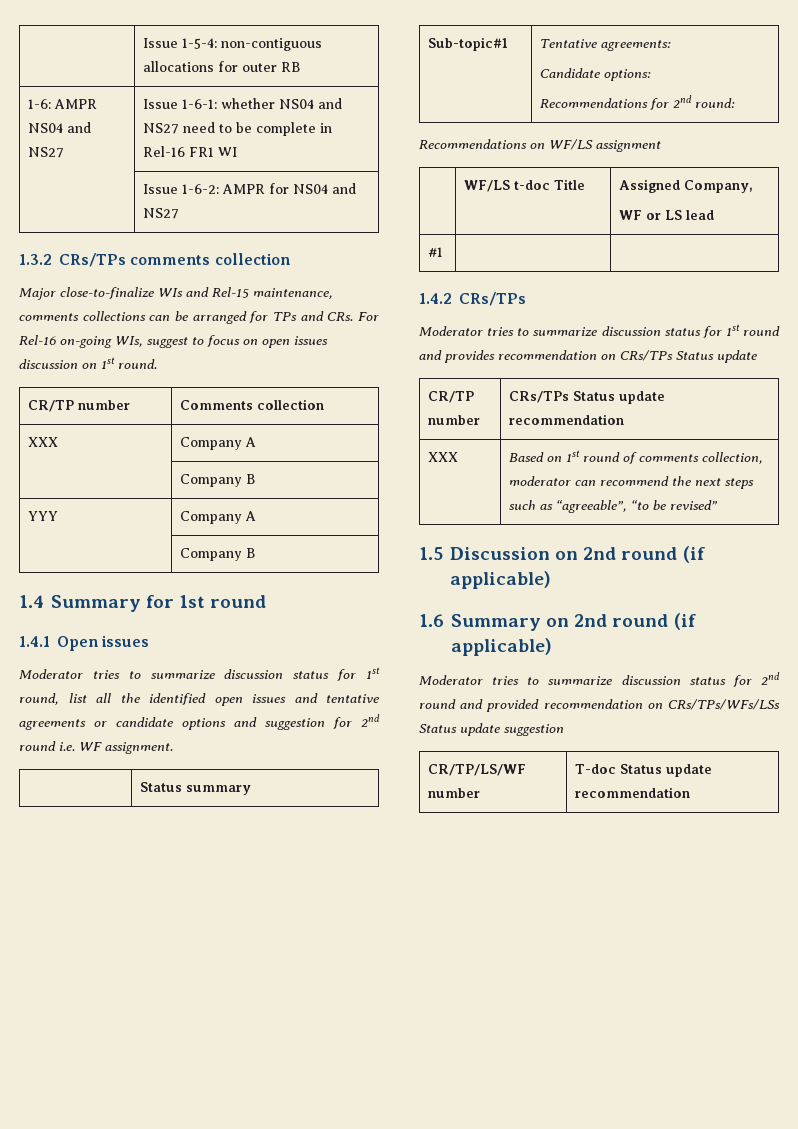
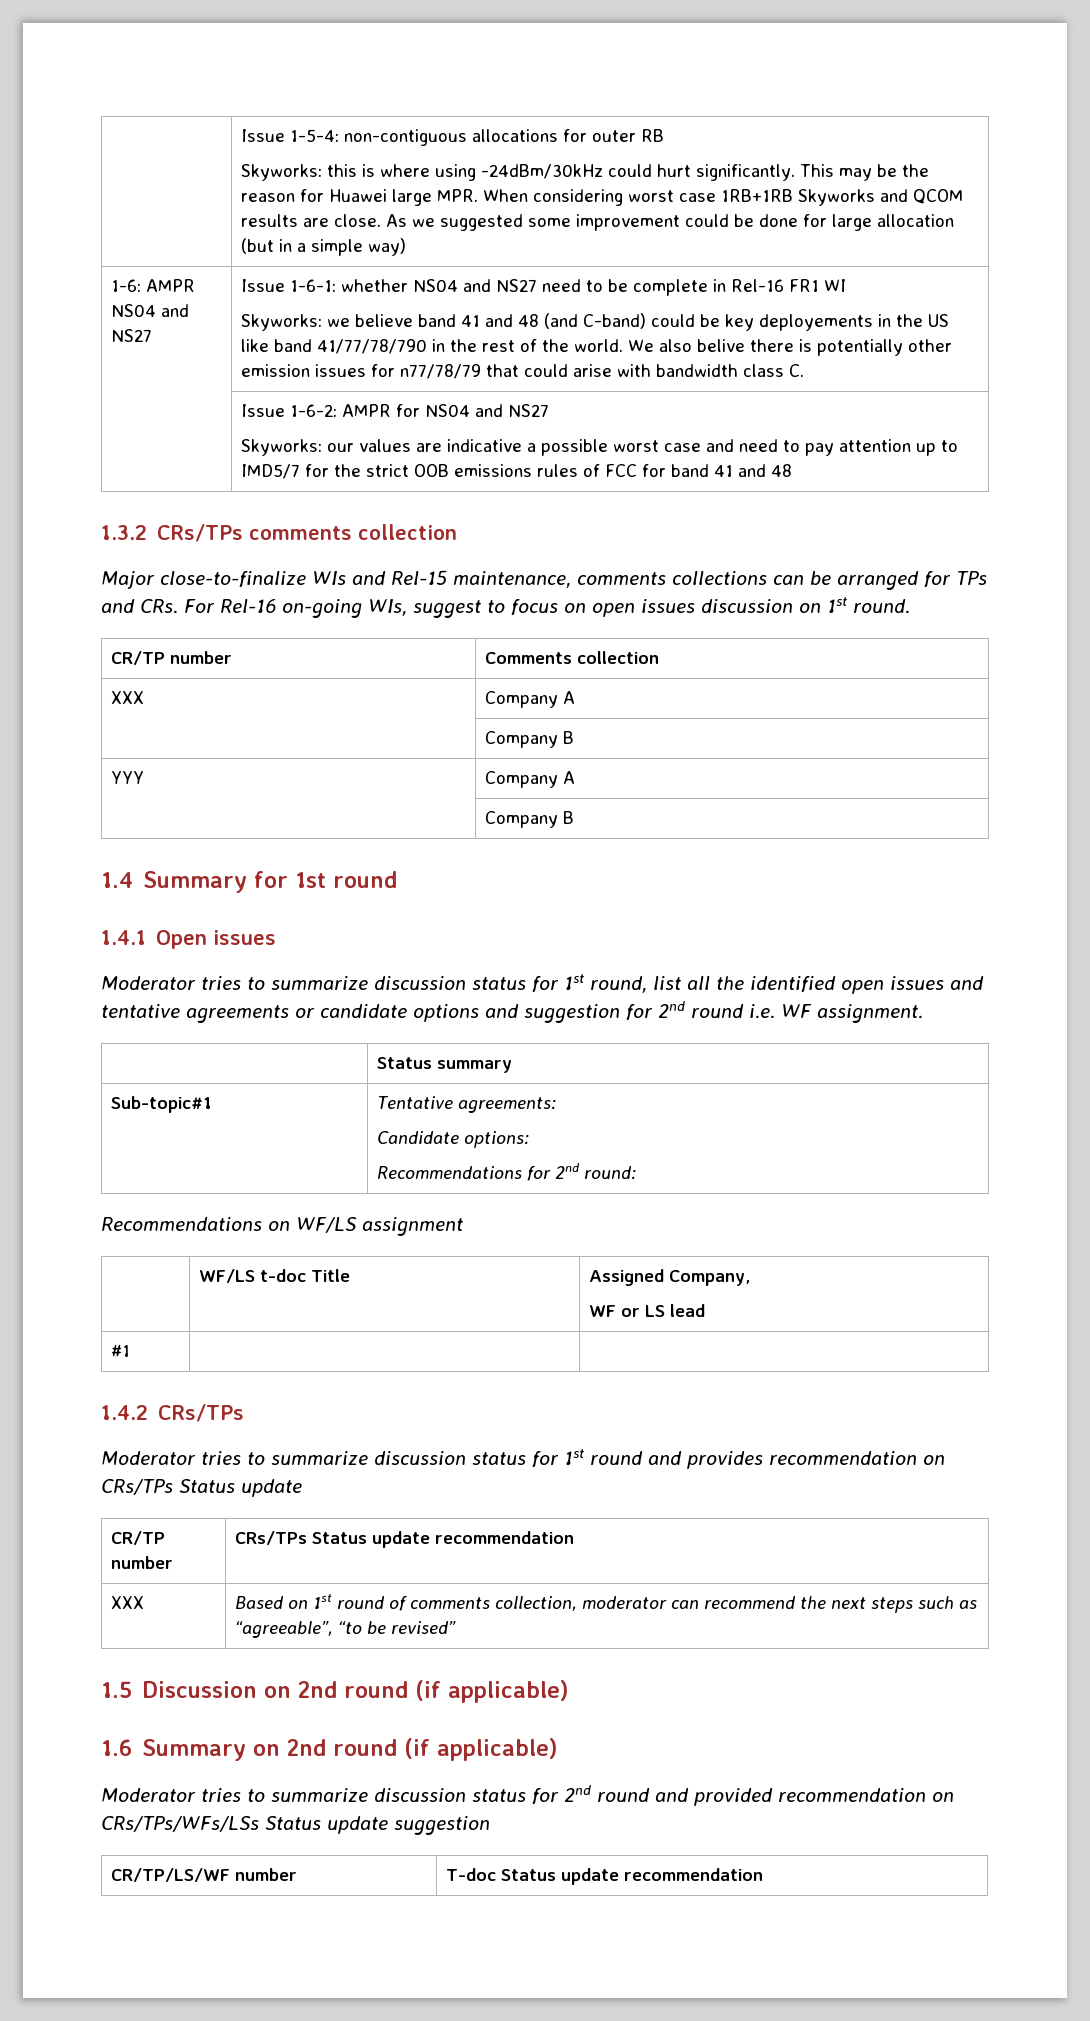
(300, 67) none -> [240,164,929,181] [240,189,963,206] [240,214,954,231] [240,238,406,256] // Skyworks: this is where using -24dBm/30kHz could hurt significantly. This may be the reason for Huawei large MPR. When considering worst case 1RB+1RB Skyworks and QCOM results are close. As we suggested some improvement could be done for large allocation (but in a simple way)
(237, 152) none -> [240,313,949,331] [240,339,952,356] [240,364,804,379] // Skyworks: we believe band 41 and 48 (and C-band) could be key deployements in the US like band 41/77/78/790 in the rest of the world. We also belive there is potentially other emission issues for n77/78/79 that could arise with bandwidth class C.
(179, 213) none -> [240,439,958,456] [240,464,792,479] // Skyworks: our values are indicative a possible worst case and need to pay attention up to IMD5/7 for the strict OOB emissions rules of FCC for band 41 and 48

